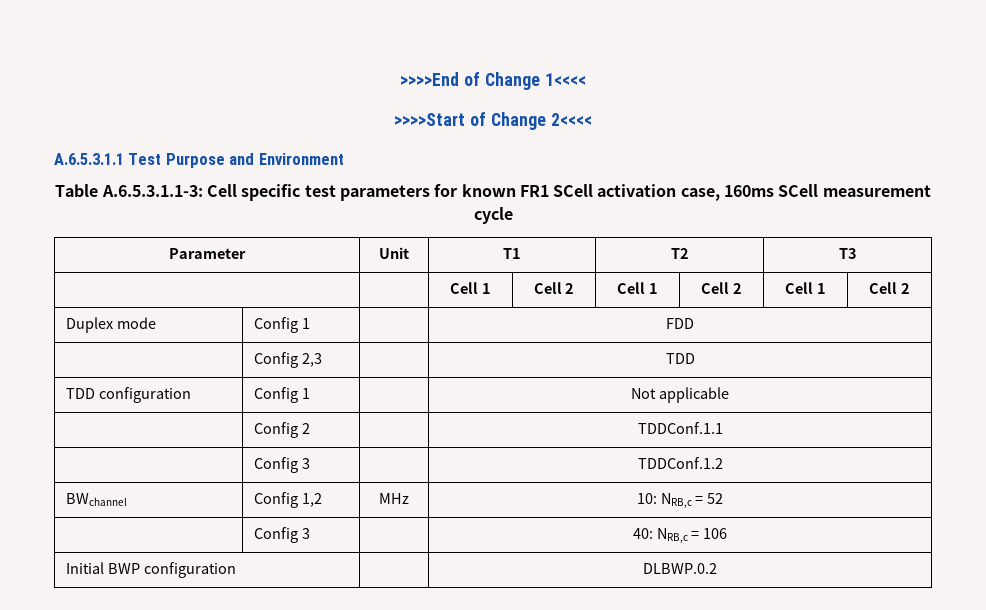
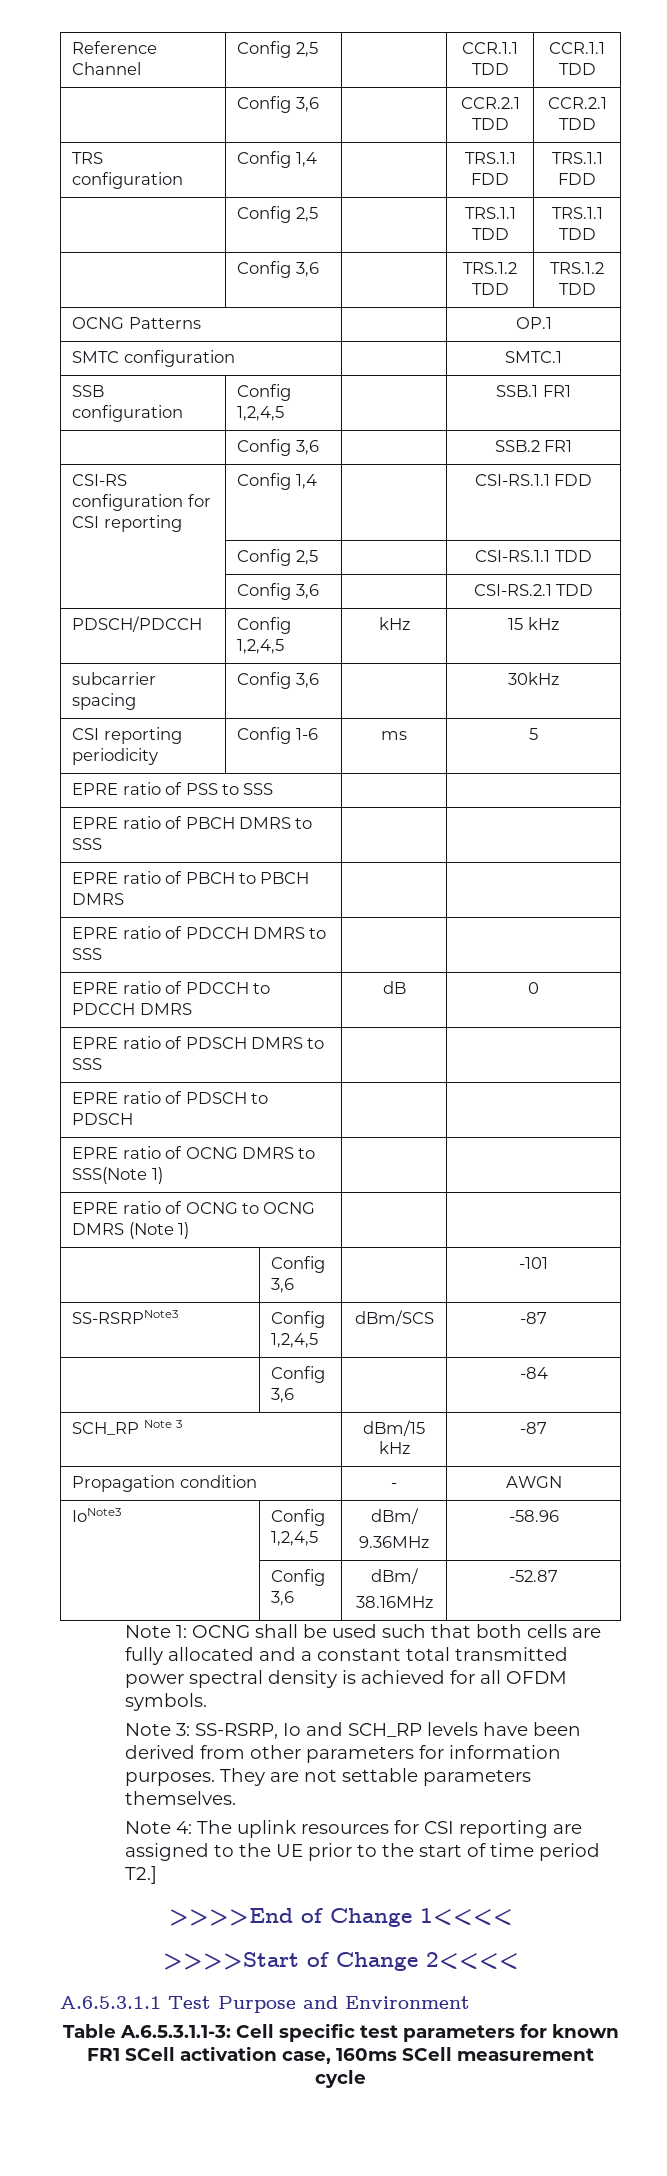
(400, 79) none -> [72,41,158,54] [72,62,142,75] [237,41,318,58] [462,42,518,54] [471,63,509,75] [549,42,605,54] [558,63,596,75] [237,96,319,113] [460,97,520,109] [471,118,509,130] [547,97,607,109] [558,118,596,130] [72,152,104,164] [72,172,184,189] [237,151,317,168] [464,152,516,164] [471,173,509,185] [551,152,603,164] [558,173,596,185] [237,206,318,223] [464,207,516,219] [471,228,509,240] [551,207,603,219] [558,228,596,240] [237,261,319,278] [463,262,517,274] [471,283,509,295] [550,262,604,274] [558,283,596,295] [72,317,201,329] [515,317,552,329] [72,350,235,367] [505,351,562,363] [72,385,105,397] [72,405,184,422] [237,384,292,401] [237,406,285,421] [496,385,571,397] [237,439,319,456] [494,440,573,452] [72,474,128,486] [72,494,211,511] [72,515,182,532] [237,473,317,490] [474,474,593,486] [237,549,318,566] [475,550,592,562] [237,583,319,600] [473,584,594,596] [72,616,203,632] [237,617,292,634] [237,639,285,654] [378,617,410,630] [508,617,559,630] [72,672,157,685] [72,693,137,710] [237,672,319,689] [508,672,559,685] [72,727,182,744] [72,748,159,765] [237,727,318,744] [381,731,407,740] [529,728,538,740] [72,782,274,795] [72,816,313,829] [72,838,103,850] [72,871,310,884] [72,893,125,905] [72,926,327,939] [72,948,103,960] [72,981,270,994] [72,1003,192,1015] [382,981,406,994] [528,982,539,994] [72,1036,325,1049] [72,1058,103,1070] [72,1091,268,1104] [72,1113,134,1125] [72,1146,316,1159] [72,1167,163,1184] [72,1201,316,1214] [72,1222,190,1239] [271,1256,326,1273] [271,1278,295,1293] [519,1257,548,1269] [72,1310,179,1324] [271,1311,326,1328] [271,1333,319,1348] [354,1310,434,1326] [520,1312,547,1324] [271,1366,326,1383] [271,1388,295,1403] [519,1367,548,1379] [72,1420,183,1435] [363,1420,425,1436] [378,1441,410,1454] [520,1422,547,1434] [72,1475,257,1492] [391,1483,397,1488] [505,1476,562,1488] [72,1508,122,1522] [271,1509,326,1526] [271,1531,319,1546] [370,1508,419,1524] [359,1536,429,1548] [508,1510,559,1522] [271,1569,326,1586] [271,1591,295,1606] [370,1568,419,1584] [355,1596,433,1608] [509,1570,558,1582] [124,1624,601,1638] [124,1647,568,1665] [124,1670,567,1688] [124,1693,207,1711] [124,1722,581,1739] [124,1745,561,1763] [124,1768,531,1786] [124,1791,236,1805] [124,1820,582,1838] [124,1843,600,1861] [124,1866,157,1884] Reference Channel | Config 2,5 | | CCR.1.1 TDD | CCR.1.1 TDD // | Config 3,6 | | CCR.2.1 TDD | CCR.2.1 TDD // TRS configuration | Config 1,4 | | TRS.1.1 FDD | TRS.1.1 FDD // | Config 2,5 | | TRS.1.1 TDD | TRS.1.1 TDD // | Config 3,6 | | TRS.1.2 TDD | TRS.1.2 TDD // OCNG Patterns | | OP.1 // SMTC configuration | | SMTC.1 // SSB configuration | Config 1,2,4,5 | | SSB.1 FR1 // | Config 3,6 | | SSB.2 FR1 // CSI-RS configuration for CSI reporting | Config 1,4 | | CSI-RS.1.1 FDD // | Config 2,5 | | CSI-RS.1.1 TDD // | Config 3,6 | | CSI-RS.2.1 TDD // PDSCH/PDCCH | Config 1,2,4,5 | kHz | 15 kHz // subcarrier spacing | Config 3,6 | | 30kHz // CSI reporting periodicity | Config 1-6 | ms | 5 // EPRE ratio of PSS to SSS | | // EPRE ratio of PBCH DMRS to SSS | | // EPRE ratio of PBCH to PBCH DMRS | | // EPRE ratio of PDCCH DMRS to SSS | | // EPRE ratio of PDCCH to PDCCH DMRS | dB | 0 // EPRE ratio of PDSCH DMRS to SSS | | // EPRE ratio of PDSCH to PDSCH | | // EPRE ratio of OCNG DMRS to SSS(Note 1) | | // EPRE ratio of OCNG to OCNG DMRS (Note 1) | | // | Config 3,6 | | -101 // SS-RSRPNote3 | Config 1,2,4,5 | dBm/SCS | -87 // | Config 3,6 | | -84 // SCH_RP Note 3 | dBm/15 kHz | -87 // Propagation condition | - | AWGN // IoNote3 | Config 1,2,4,5 | dBm/ // 9.36MHz | -58.96 // | Config 3,6 | dBm/ // 38.16MHz | -52.87 // Note 1: OCNG shall be used such that both cells are fully allocated and a constant total transmitted power spectral density is achieved for all OFDM symbols. // Note 3: SS-RSRP, Io and SCH_RP levels have been derived from other parameters for information purposes. They are not settable parameters themselves. // Note 4: The uplink resources for CSI reporting are assigned to the UE prior to the start of time period T2.] //
[169,248,246,259] [379,247,409,259] [503,248,521,259] [670,248,689,259] [838,248,857,259] [450,282,491,294] [533,282,575,294] [617,282,658,294] [701,282,742,294] [785,282,826,294] [869,282,910,294] [66,317,157,333] [254,317,311,333] [666,318,694,329] [254,352,323,368] [665,353,695,364] [66,387,192,403] [254,387,311,403] [631,387,729,403] [254,422,311,438] [637,422,723,434] [254,457,311,473] [637,457,723,469] [66,493,128,506] [254,492,323,508] [379,493,409,504] [636,493,724,508] [254,527,311,543] [632,528,728,543] [66,562,236,578] [643,563,717,574] // Parameter | Unit | T1 | T2 | T3 // | | Cell 1 | Cell 2 | Cell 1 | Cell 2 | Cell 1 | Cell 2 // Duplex mode | Config 1 | | FDD // | Config 2,3 | | TDD // TDD configuration | Config 1 | | Not applicable // | Config 2 | | TDDConf.1.1 // | Config 3 | | TDDConf.1.2 // BWchannel | Config 1,2 | MHz | 10: NRB,c = 52 // | Config 3 | | 40: NRB,c = 106 // Initial BWP configuration | | DLBWP.0.2 -> (366, 2079) none

